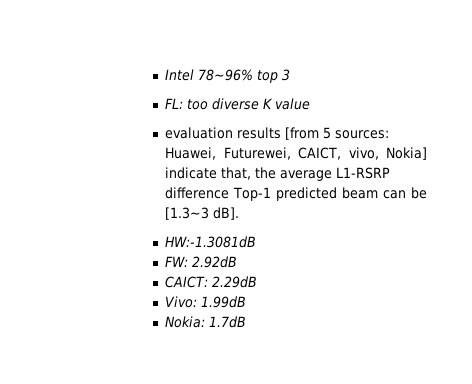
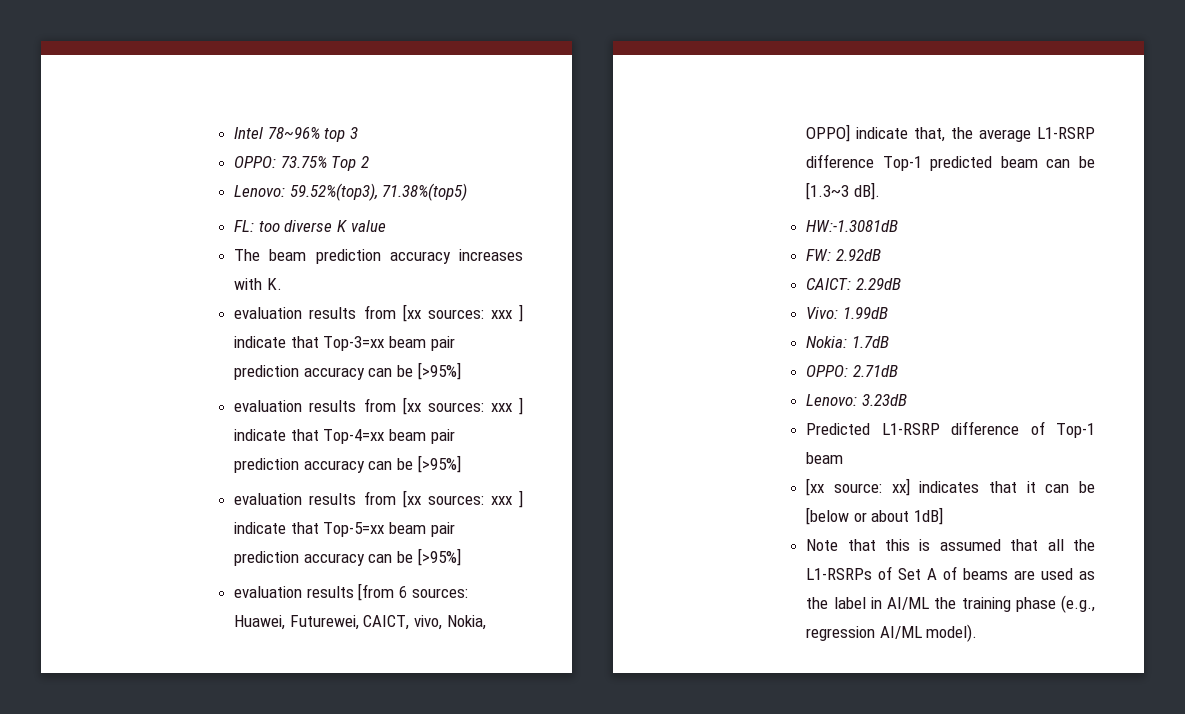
(291, 75) none -> [234,156,370,171] [234,183,468,201] // OPPO: 73.75% Top 2 // Lenovo: 59.52%(top3), 71.38%(top5)
(311, 104) none -> [234,249,523,264] [234,278,282,290] [234,304,523,322] [234,336,455,351] [234,362,461,380] [234,397,523,415] [234,429,455,444] [234,455,461,473] [234,490,523,508] [234,522,455,537] [234,548,461,566] // The beam prediction accuracy increases with K. // evaluation results from [xx sources: xxx ] indicate that Top-3=xx beam pair prediction accuracy can be [>95%] // evaluation results from [xx sources: xxx ] indicate that Top-4=xx beam pair prediction accuracy can be [>95%] // evaluation results from [xx sources: xxx ] indicate that Top-5=xx beam pair prediction accuracy can be [>95%]
[323,127,332,139] 5 -> [399,586,408,598] 6
[385,147,427,160] Nokia] -> [446,615,486,630] [806,124,851,142] Nokia, OPPO]
(247, 322) none -> [806,365,898,377] [806,394,907,406] [806,421,1095,438] [806,452,844,464] [806,478,1095,496] [806,507,944,525] [806,539,1095,551] [806,566,1095,580] [806,595,1095,613] [806,624,978,642] // OPPO: 2.71dB // Lenovo: 3.23dB // Predicted L1-RSRP difference of Top-1 beam // [xx source: xx] indicates that it can be [below or about 1dB] // Note that this is assumed that all the L1-RSRPs of Set A of beams are used as the label in AI/ML the training phase (e.g., regression AI/ML model).

